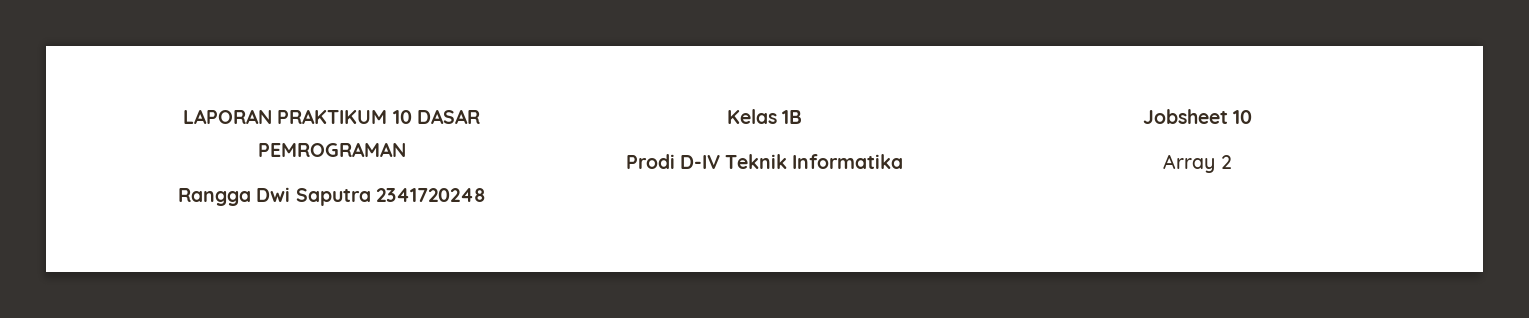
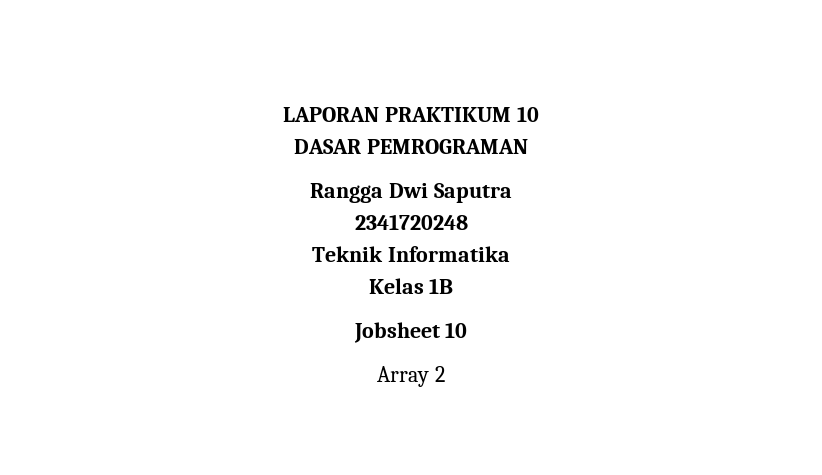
(412, 117) none -> (539, 114) //
(371, 197) none -> (512, 193) //
(485, 195) none -> [312,246,510,262] // Teknik Informatika
[625,154,904,169] // Prodi D-IV Teknik Informatika -> (454, 286) none

